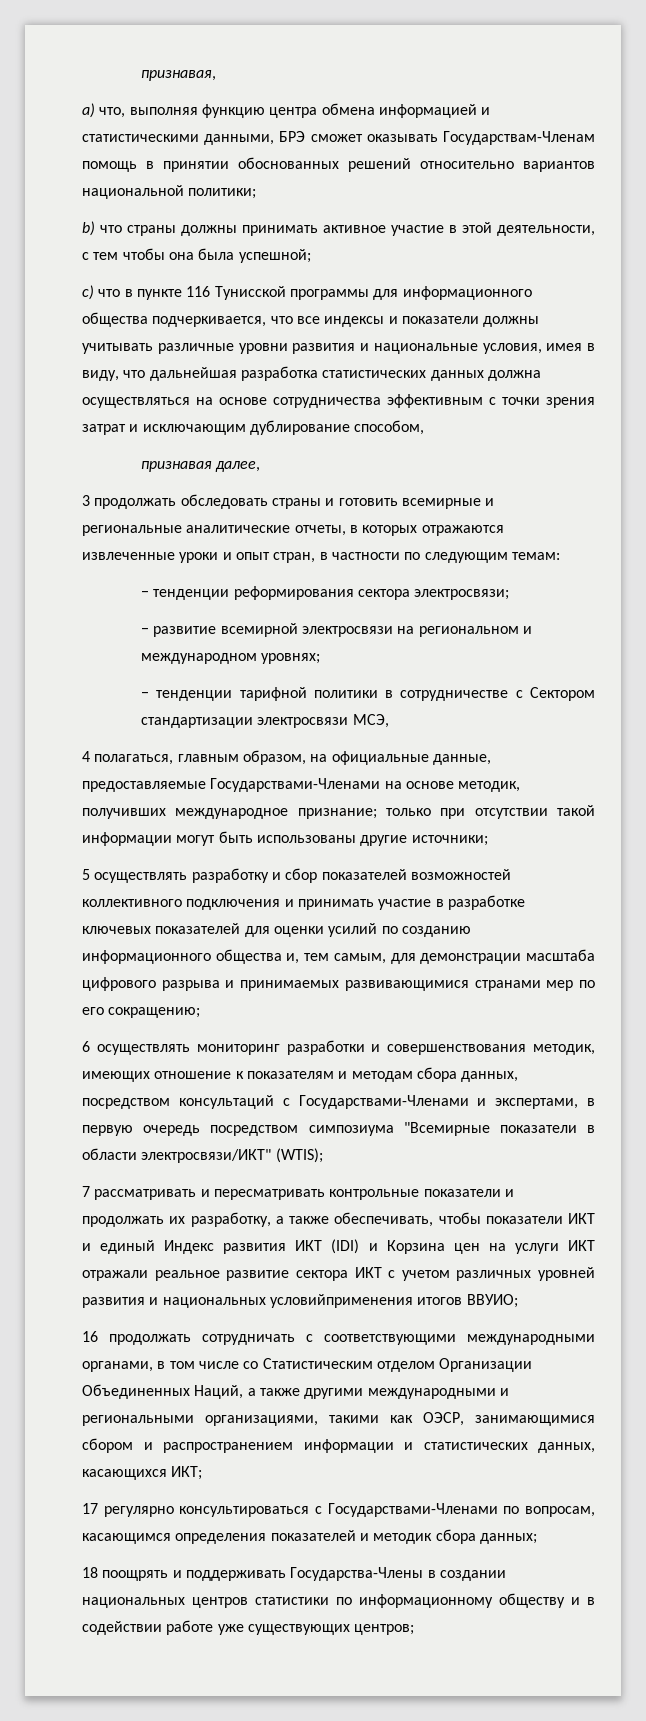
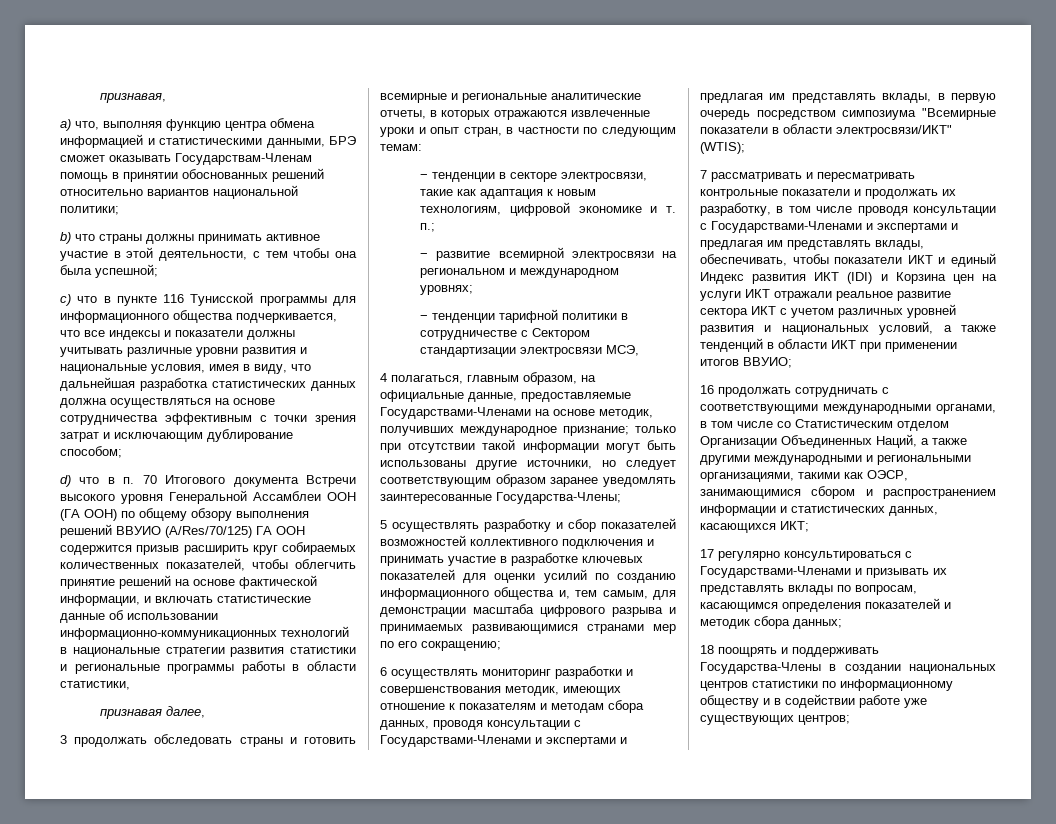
[354,420,425,435] способом, -> [60,446,122,458] [60,475,356,487] [60,490,356,504] [60,508,309,521] [60,524,305,538] [60,542,356,555] [60,558,356,571] [60,575,317,589] [60,594,311,606] [60,610,218,623] [60,626,349,640] [60,647,356,657] [60,661,356,674] [60,681,130,690] способом; // d) что в п. 70 Итогового документа Встречи высокого уровня Генеральной Ассамблеи ООН (ГА ООН) по общему обзору выполнения решений ВВУИО (A/Res/70/125) ГА ООН содержится призыв расширить круг собираемых количественных показателей, чтобы облегчить принятие решений на основе фактической информации, и включать статистические данные об использовании информационно-коммуникационных технологий в национальные стратегии развития статистики и региональные программы работы в области статистики,
[233,586,510,600] реформирования сектора электросвязи; -> [499,172,648,182] [420,189,597,199] [420,202,676,216] [420,223,436,232] в секторе электросвязи, такие как адаптация к новым технологиям, цифровой экономике и т. п.;
[411,835,488,846] источники; -> [527,460,676,470] [380,474,676,487] [380,492,621,504] источники, но следует соответствующим образом заранее уведомлять заинтересованные Государства-Члены;
[82,1095,579,1109] посредством консультаций с Государствами-Членами и экспертами, -> [433,720,581,730] [380,735,627,747] [700,93,932,103] проводя консультации с Государствами-Членами и экспертами и предлагая им представлять вклады,
[275,1216,329,1224] а также -> [776,206,996,216] [700,221,958,233] [700,240,924,250] в том числе проводя консультации с Государствами-Членами и экспертами и предлагая им представлять вклады,
[269,1294,413,1308] условийприменения -> [879,321,996,335] [700,338,957,352] условий, а также тенденций в области ИКТ при применении
(498, 1510) none -> [855,568,947,578] [700,585,833,595] и призывать их представлять вклады

